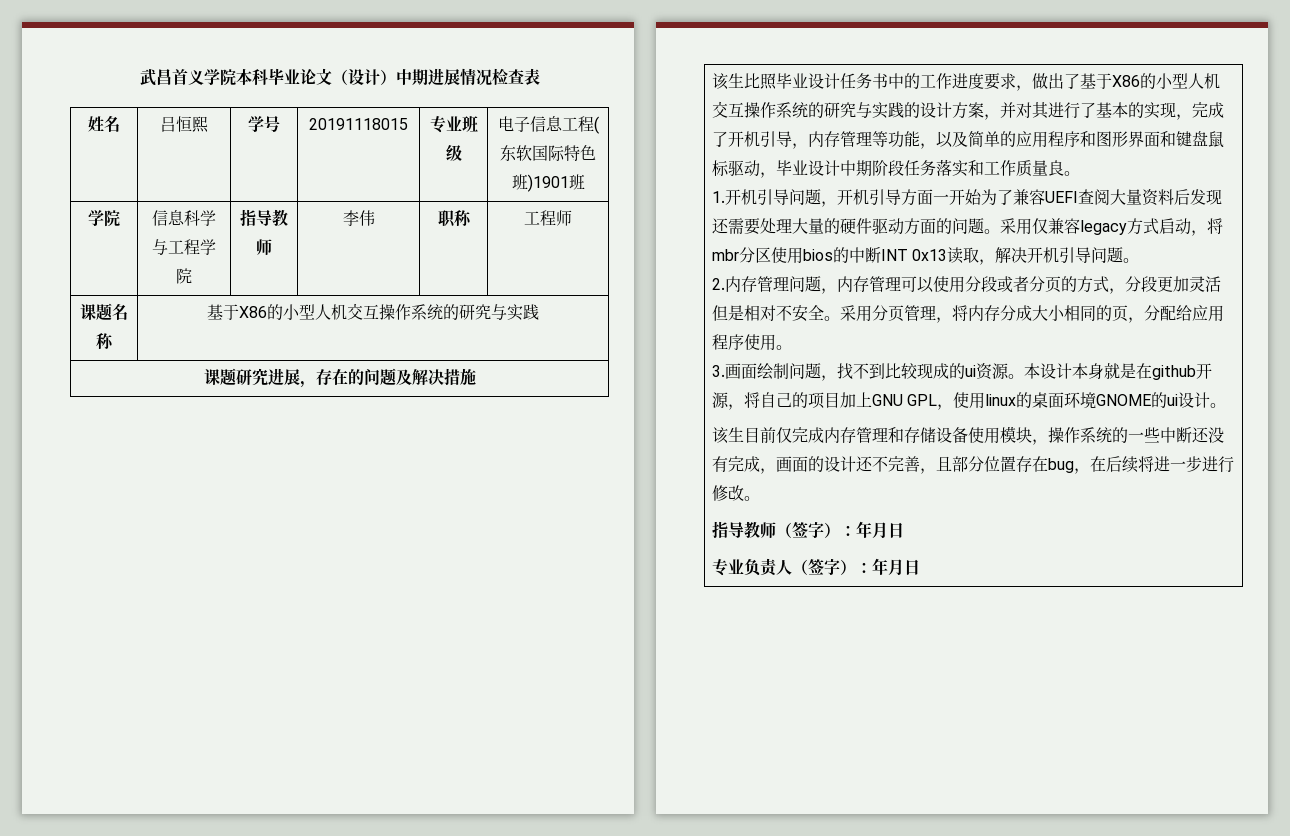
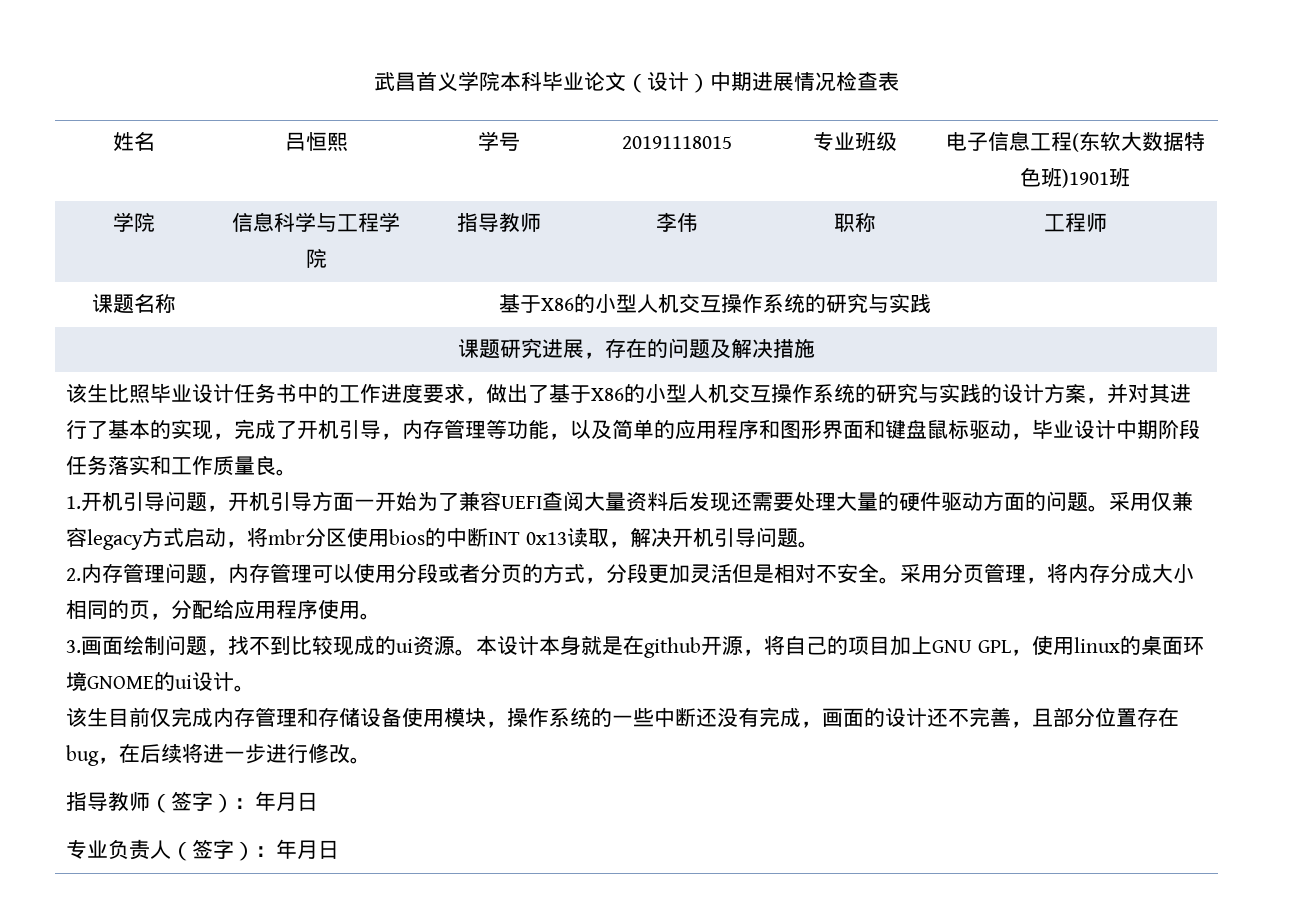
[532,145,565,161] 国际 -> [1120,132,1184,151] 大数据

